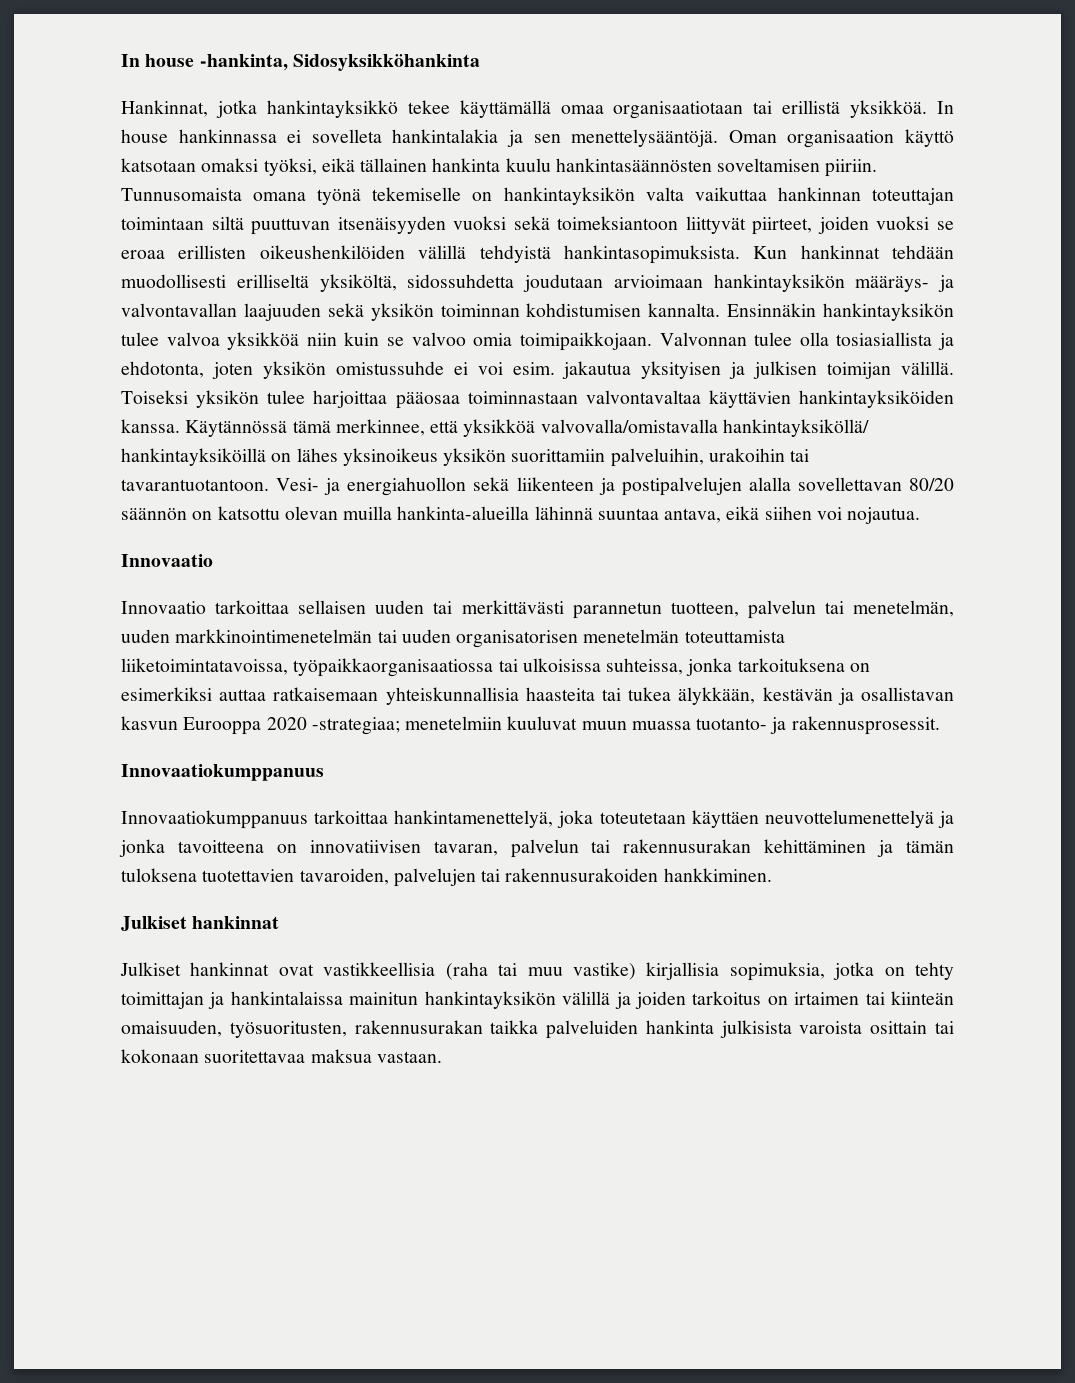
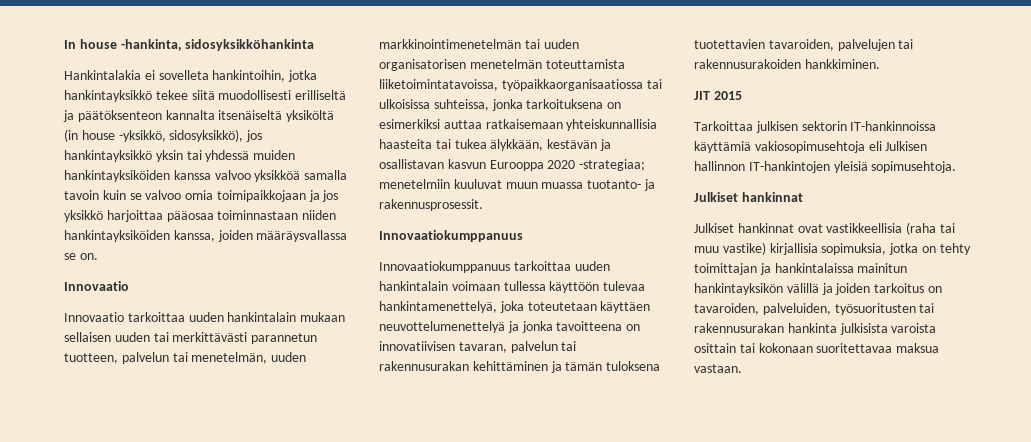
[292,54,480,71] [121,100,954,119] [121,129,955,148] [121,158,878,177] [121,187,954,205] [121,216,954,235] [121,245,954,264] [121,274,954,292] [121,303,954,321] [121,332,955,351] [121,361,954,379] [121,390,954,409] [121,419,869,437] [121,448,810,467] [121,477,955,496] [121,506,921,524] Sidosyksikköhankinta // Hankinnat, jotka hankintayksikkö tekee käyttämällä omaa organisaatiotaan tai erillistä yksikköä. In house hankinnassa ei sovelleta hankintalakia ja sen menettelysääntöjä. Oman organisaation käyttö katsotaan omaksi työksi, eikä tällainen hankinta kuulu hankintasäännösten soveltamisen piiriin. Tunnusomaista omana työnä tekemiselle on hankintayksikön valta vaikuttaa hankinnan toteuttajan toimintaan siltä puuttuvan itsenäisyyden vuoksi sekä toimeksiantoon liittyvät piirteet, joiden vuoksi se eroaa erillisten oikeushenkilöiden välillä tehdyistä hankintasopimuksista. Kun hankinnat tehdään muodollisesti erilliseltä yksiköltä, sidossuhdetta joudutaan arvioimaan hankintayksikön määräys- ja valvontavallan laajuuden sekä yksikön toiminnan kohdistumisen kannalta. Ensinnäkin hankintayksikön tulee valvoa yksikköä niin kuin se valvoo omia toimipaikkojaan. Valvonnan tulee olla tosiasiallista ja ehdotonta, joten yksikön omistussuhde ei voi esim. jakautua yksityisen ja julkisen toimijan välillä. Toiseksi yksikön tulee harjoittaa pääosaa toiminnastaan valvontavaltaa käyttävien hankintayksiköiden kanssa. Käytännössä tämä merkinnee, että yksikköä valvovalla/omistavalla hankintayksiköllä/ hankintayksiköillä on lähes yksinoikeus yksikön suorittamiin palveluihin, urakoihin tai tavarantuotantoon. Vesi- ja energiahuollon sekä liikenteen ja postipalvelujen alalla sovellettavan 80/20 säännön on katsottu olevan muilla hankinta-alueilla lähinnä suuntaa antava, eikä siihen voi nojautua. -> [185,39,315,51] [64,70,318,82] [64,90,347,102] [63,110,335,122] [64,129,263,142] [64,150,296,162] [64,170,348,182] [64,190,339,202] [64,210,337,222] [64,230,348,242] [64,253,98,260] sidosyksikköhankinta // Hankintalakia ei sovelleta hankintoihin, jotka hankintayksikkö tekee siitä muodollisesti erilliseltä ja päätöksenteon kannalta itsenäiseltä yksiköltä (in house -yksikkö, sidosyksikkö), jos hankintayksikkö yksin tai yhdessä muiden hankintayksiköiden kanssa valvoo yksikköä samalla tavoin kuin se valvoo omia toimipaikkojaan ja jos yksikkö harjoittaa pääosaa toiminnastaan niiden hankintayksiköiden kanssa, joiden määräysvallassa se on.
(290, 607) none -> [188,312,346,322] uuden hankintalain mukaan
(389, 817) none -> [574,261,610,271] [379,281,646,293] uuden hankintalain voimaan tullessa käyttöön tulevaa
(772, 875) none -> [694,91,742,100] [694,121,937,133] [694,141,928,153] [694,161,957,173] // JIT 2015 // Tarkoittaa julkisen sektorin IT-hankinnoissa käyttämiä vakiosopimusehtoja eli Julkisen hallinnon IT-hankintojen yleisiä sopimusehtoja.
[794,991,954,1005] [121,1020,639,1039] irtaimen tai kiinteän omaisuuden, työsuoritusten, rakennusurakan taikka palveluiden -> [694,303,935,315] [694,323,784,333] tavaroiden, palveluiden, työsuoritusten tai rakennusurakan

